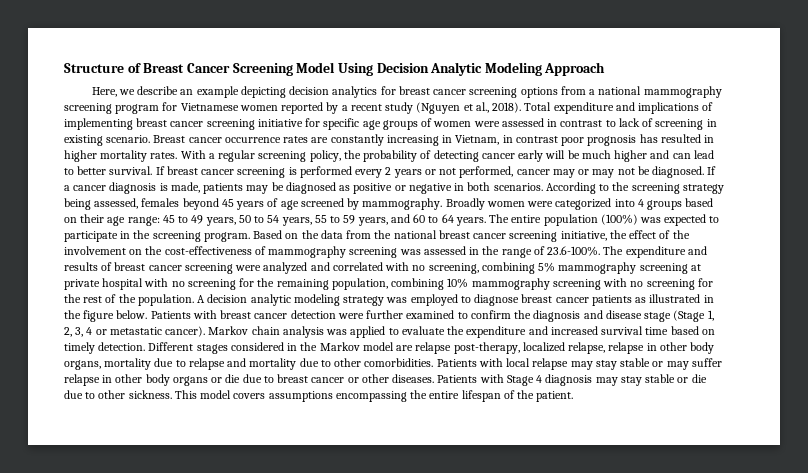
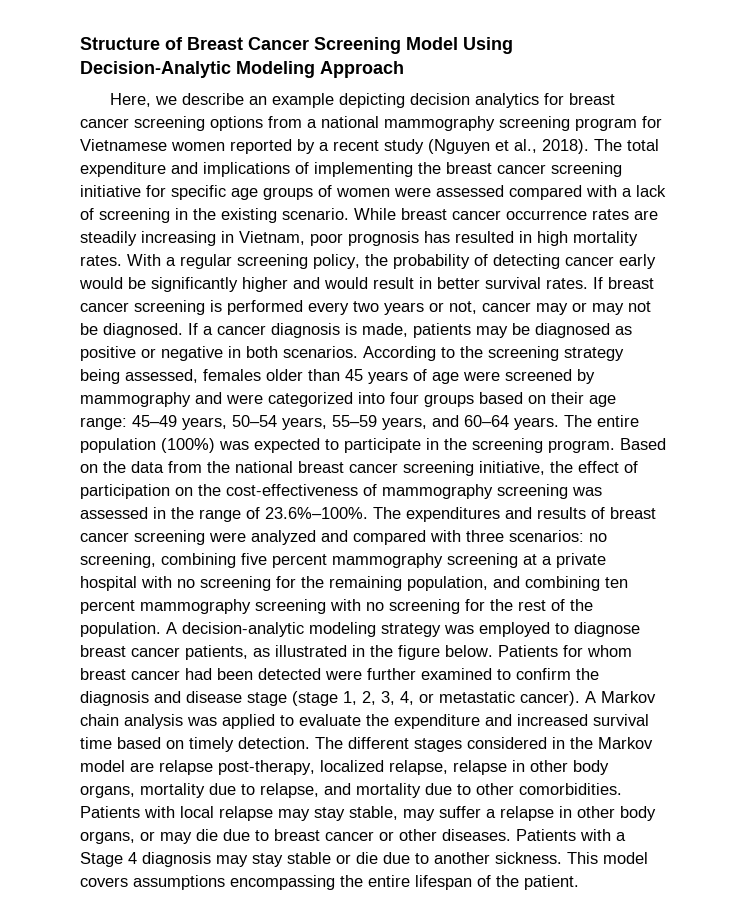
[376,62,483,76] Decision Analytic -> [80,61,231,78] Decision-Analytic
[524,102,552,111] Total -> [594,139,659,151] The total
(133, 124) none -> [418,162,441,174] the
[547,119,616,127] in contrast to -> [509,185,632,200] compared with a
(717, 123) none -> [193,208,216,220] the
[153,135,186,143] Breast -> [354,208,447,220] While breast
[330,134,384,146] constantly -> [80,231,137,246] steadily
[502,135,558,143] in contrast -> (305, 238) none
[64,150,97,162] higher -> [537,231,568,246] high
[545,150,714,162] [64,166,153,175] will be much higher and can lead to better survival. -> [79,277,588,292] would be significantly higher and would result in better survival rates.
[385,167,392,175] 2 -> [353,301,379,312] two
[439,166,514,178] not performed, -> [449,301,477,314] not,
[182,198,219,210] beyond -> [266,369,340,381] older than
(299, 205) none -> [463,371,500,381] were
[362,198,525,210] mammography. Broadly women -> [80,392,222,407] mammography and
[637,199,644,207] 4 -> [390,392,419,404] four
[162,214,454,226] 45 to 49 years, 50 to 54 years, 55 to 59 years, and 60 to 64 -> [132,415,509,430] 45–49 years, 50–54 years, 55–59 years, and 60–64
[672,230,690,239] [64,246,126,255] the involvement -> [80,484,170,499] participation
[547,246,686,258] 23.6-100%. The expenditure -> [265,507,500,522] 23.6%–100%. The expenditures
[332,262,410,271] correlated with -> [353,530,584,545] compared with three scenarios:
[538,262,556,272] 5% -> [241,553,327,568] five percent
(701, 267) none -> [542,556,552,565] a
[391,278,469,290] combining 10% -> [493,576,628,591] [80,600,135,614] and combining ten percent
[207,294,291,306] decision analytic -> [182,622,304,637] decision-analytic
[591,295,632,306] patients -> [185,645,248,660] patients,
[192,310,336,319] with breast cancer detection -> [563,645,632,657] [80,668,321,680] for whom breast cancer had been detected
[673,310,706,322] (Stage -> [292,691,338,706] (stage
[86,327,93,335] 4 -> [400,691,414,705] 4,
(206, 331) none -> [585,691,596,703] A
[148,342,194,351] Different -> [315,737,409,749] The different
[188,358,225,370] relapse -> [260,783,319,798] relapse,
[620,358,664,367] stable or -> [349,806,398,820] stable,
[64,374,223,386] relapse in other body organs or -> [486,806,656,821] [80,831,192,844] a relapse in other body organs, or may
(504, 378) none -> [616,832,626,841] a
[98,390,126,399] other -> [434,852,490,864] another

